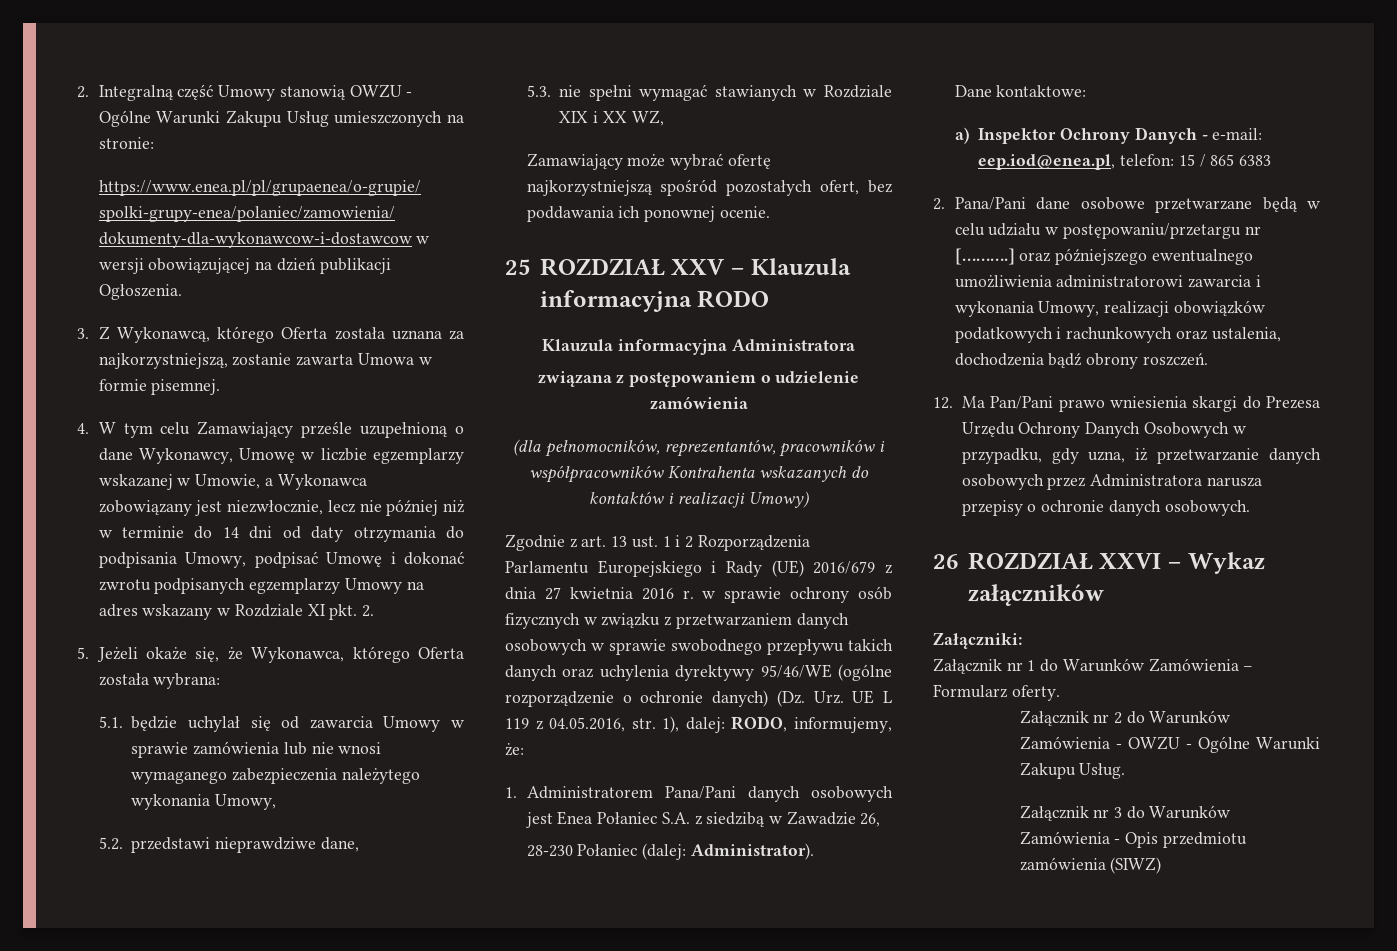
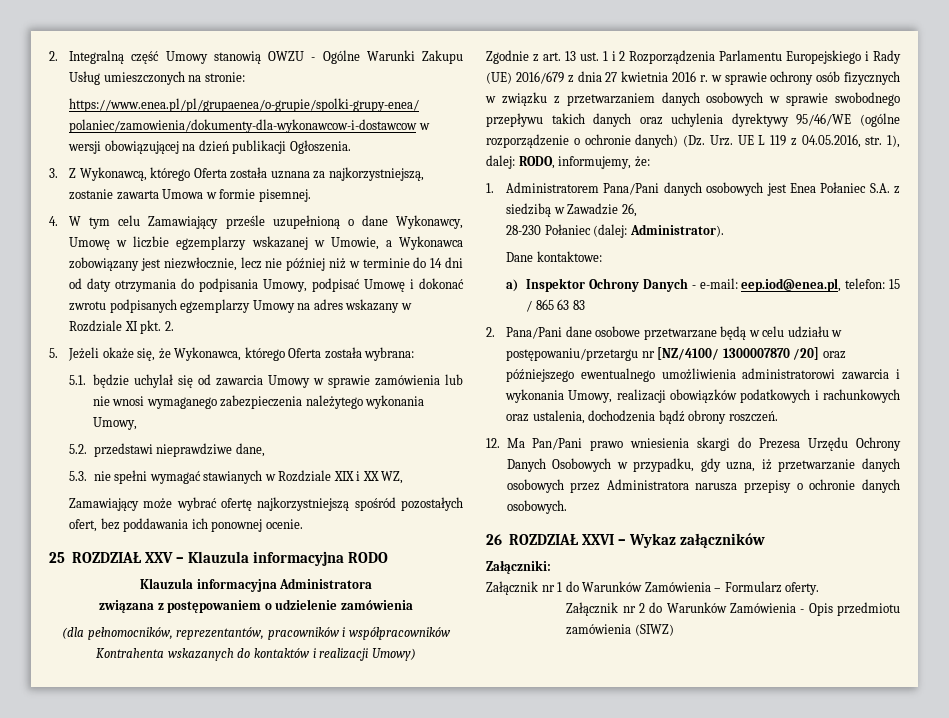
[1239,155,1272,166] 6383 -> [557,299,585,310] 63 83
[954,248,1015,265] [……….] -> [657,347,820,360] [NZ/4100/ 1300007870 /20]
[1127,736,1320,753] [1019,762,1126,779] [1019,805,1231,821] [1019,831,1121,845] OWZU - Ogólne Warunki Zakupu Usług. // Załącznik nr 3 do Warunków Zamówienia - -> (805, 611) none

